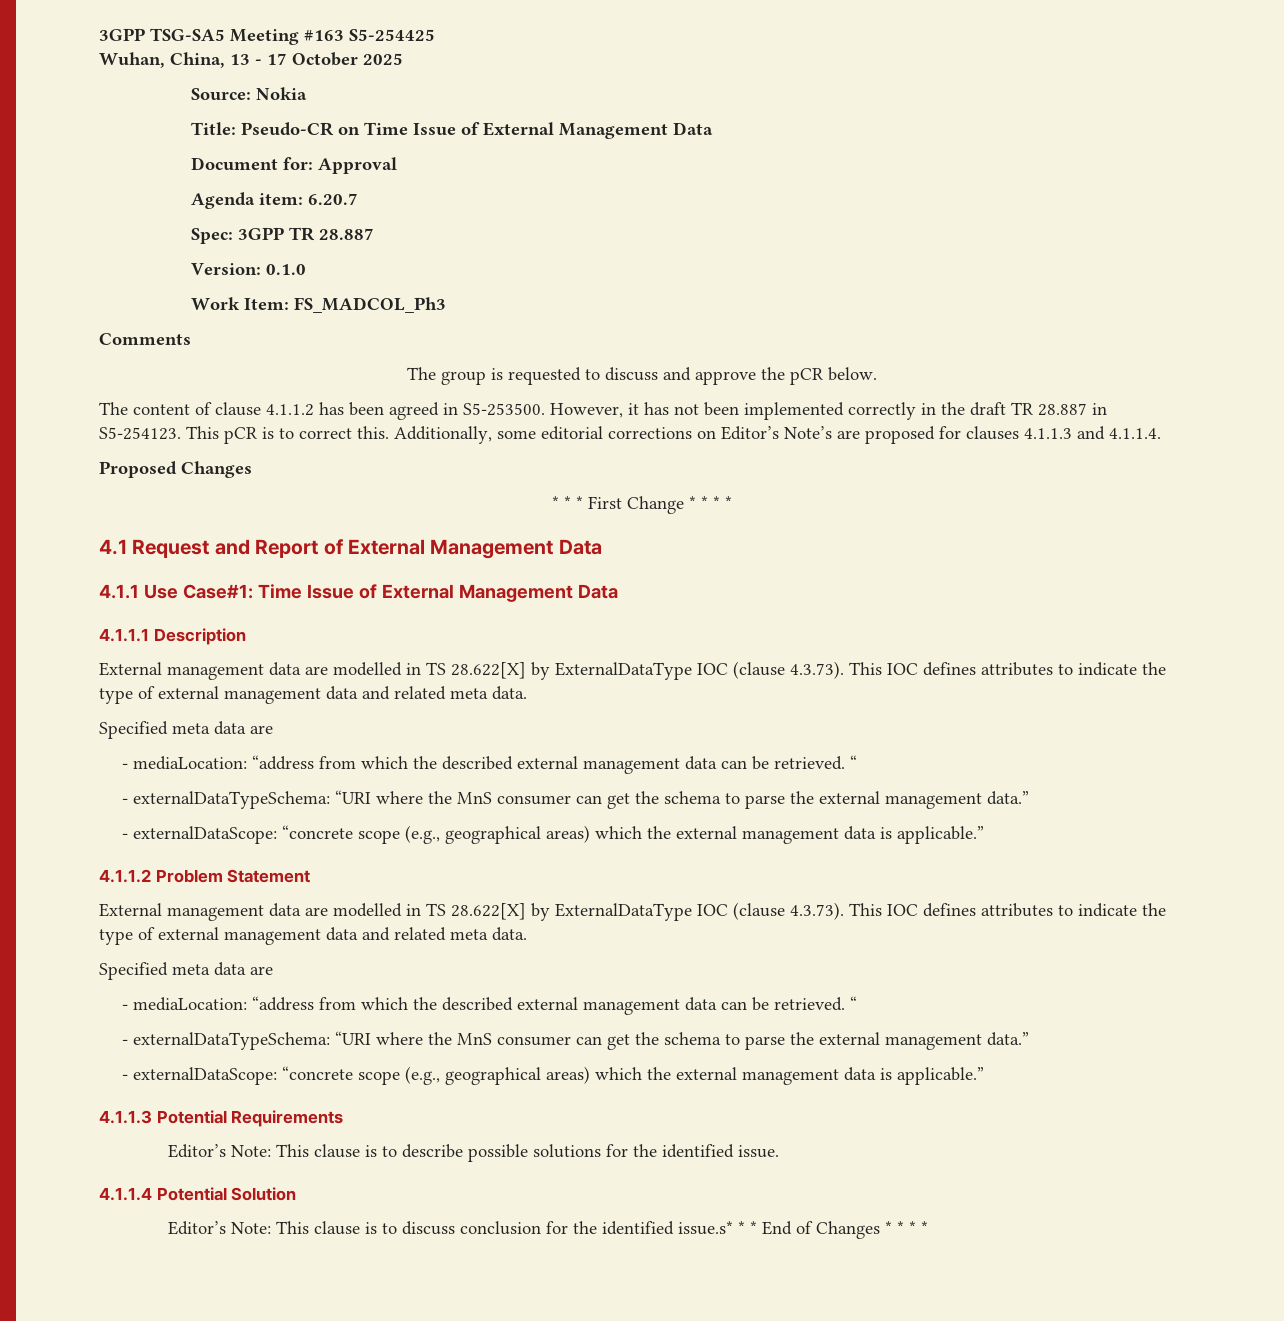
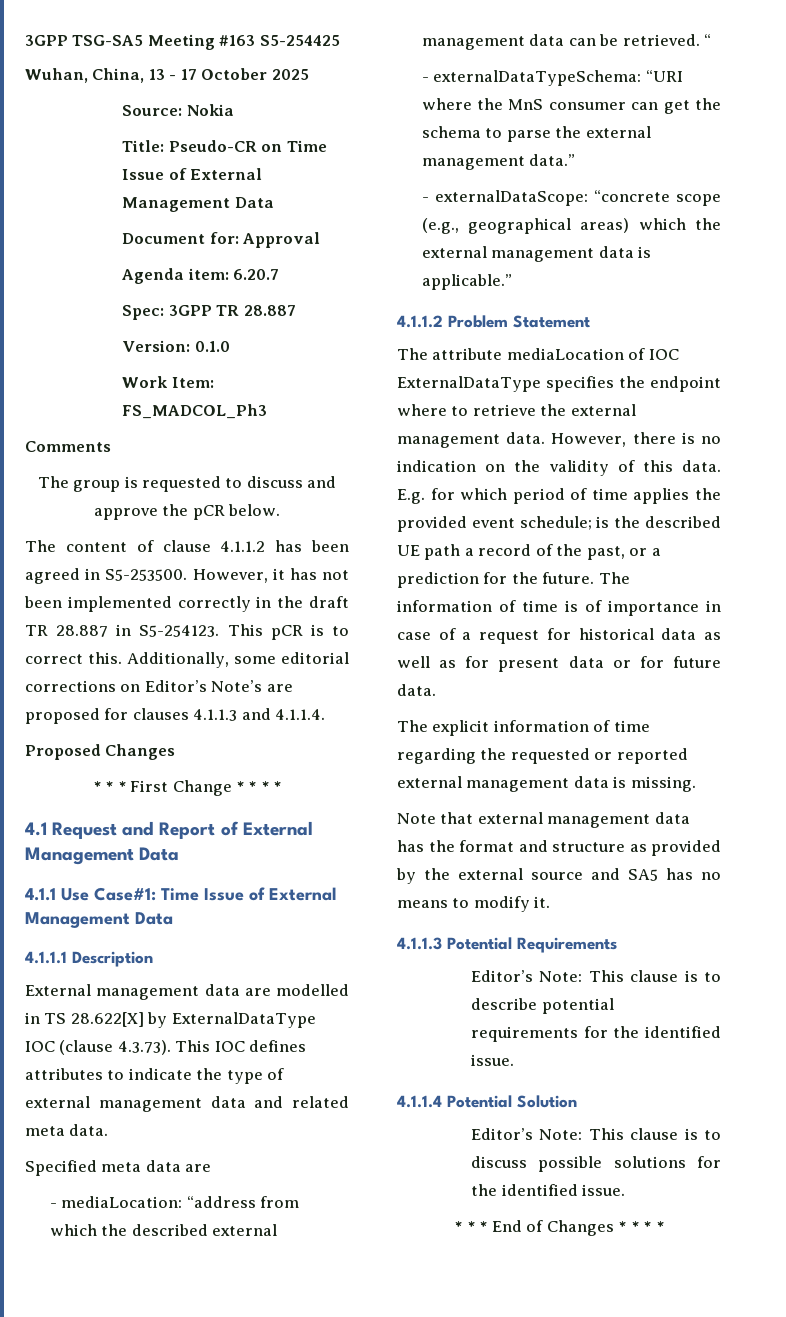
[99,902,1166,921] [99,927,527,945] [99,962,273,980] [122,996,858,1015] [122,1031,1030,1050] [122,1066,985,1085] External management data are modelled in TS 28.622[X] by ExternalDataType IOC (clause 4.3.73). This IOC defines attributes to indicate the type of external management data and related meta data. // Specified meta data are // - mediaLocation: “address from which the described external management data can be retrieved. “ // - externalDataTypeSchema: “URI where the MnS consumer can get the schema to parse the external management data.” // - externalDataScope: “concrete scope (e.g., geographical areas) which the external management data is applicable.” -> [397,348,679,360] [397,376,721,392] [397,404,636,416] [397,432,721,448] [397,460,721,476] [397,488,721,504] [397,516,721,532] [397,544,661,560] [397,572,630,588] [397,600,721,616] [397,628,721,644] [397,656,721,672] [397,684,436,696] [397,720,650,736] [397,748,688,764] [397,776,696,792] [397,812,690,828] [397,840,721,856] [396,868,721,884] [397,896,551,912] The attribute mediaLocation of IOC ExternalDataType specifies the endpoint where to retrieve the external management data. However, there is no indication on the validity of this data. E.g. for which period of time applies the provided event schedule; is the described UE path a record of the past, or a prediction for the future. The information of time is of importance in case of a request for historical data as well as for present data or for future data. // The explicit information of time regarding the requested or reported external management data is missing. // Note that external management data has the format and structure as provided by the external source and SA5 has no means to modify it.
[468,1144,602,1162] possible solutions -> [541,998,614,1014] [471,1026,579,1042] potential requirements
[460,1221,734,1235] conclusion for the identified issue.s* -> [538,1156,721,1172] [471,1184,626,1196] [454,1221,463,1232] possible solutions for the identified issue. // *

